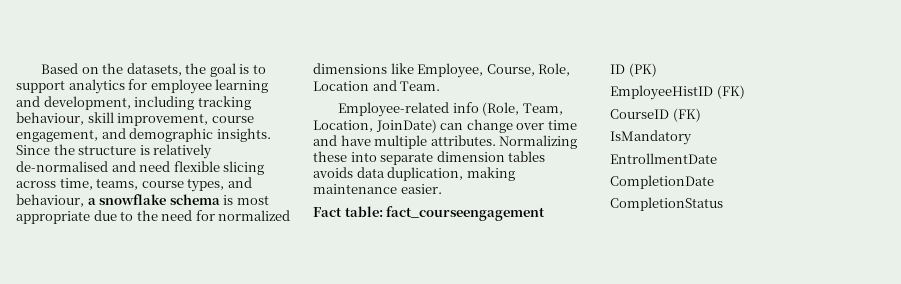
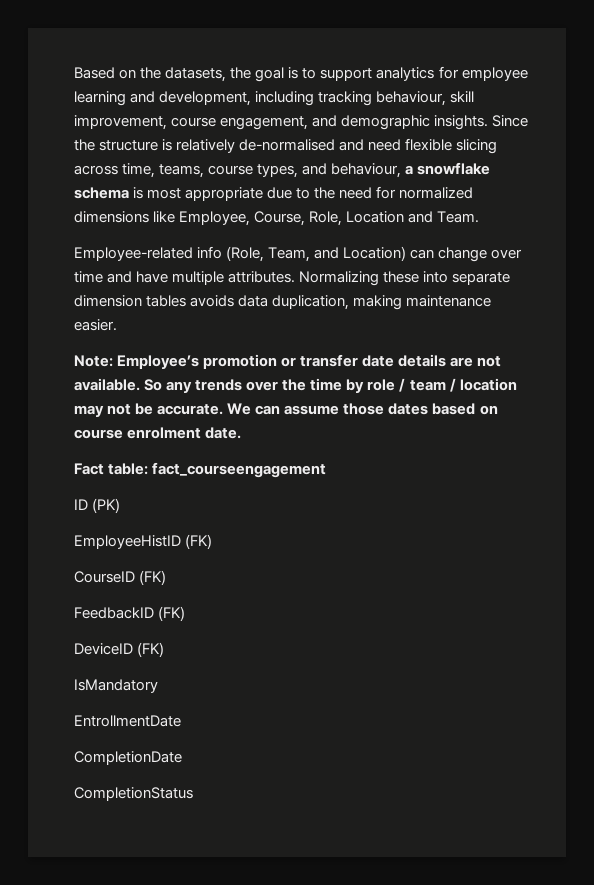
[313,119,437,133] Location, JoinDate) -> [314,246,407,261] and Location)
(442, 189) none -> [74,354,502,369] [74,378,517,393] [74,403,498,417] [74,427,242,439] // Note: Employee’s promotion or transfer date details are not available. So any trends over the time by role / team / location may not be accurate. We can assume those dates based on course enrolment date.
(701, 115) none -> [74,606,186,621] [74,642,165,657] // FeedbackID (FK) // DeviceID (FK)

